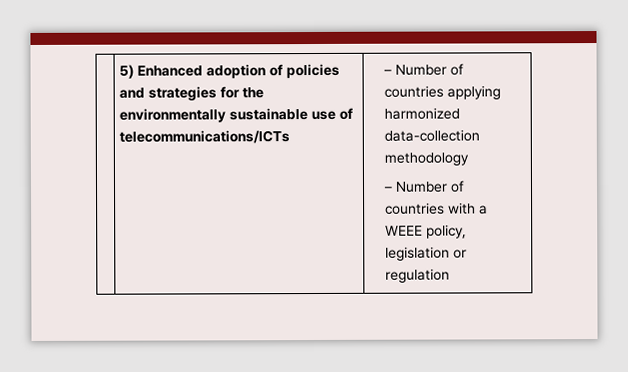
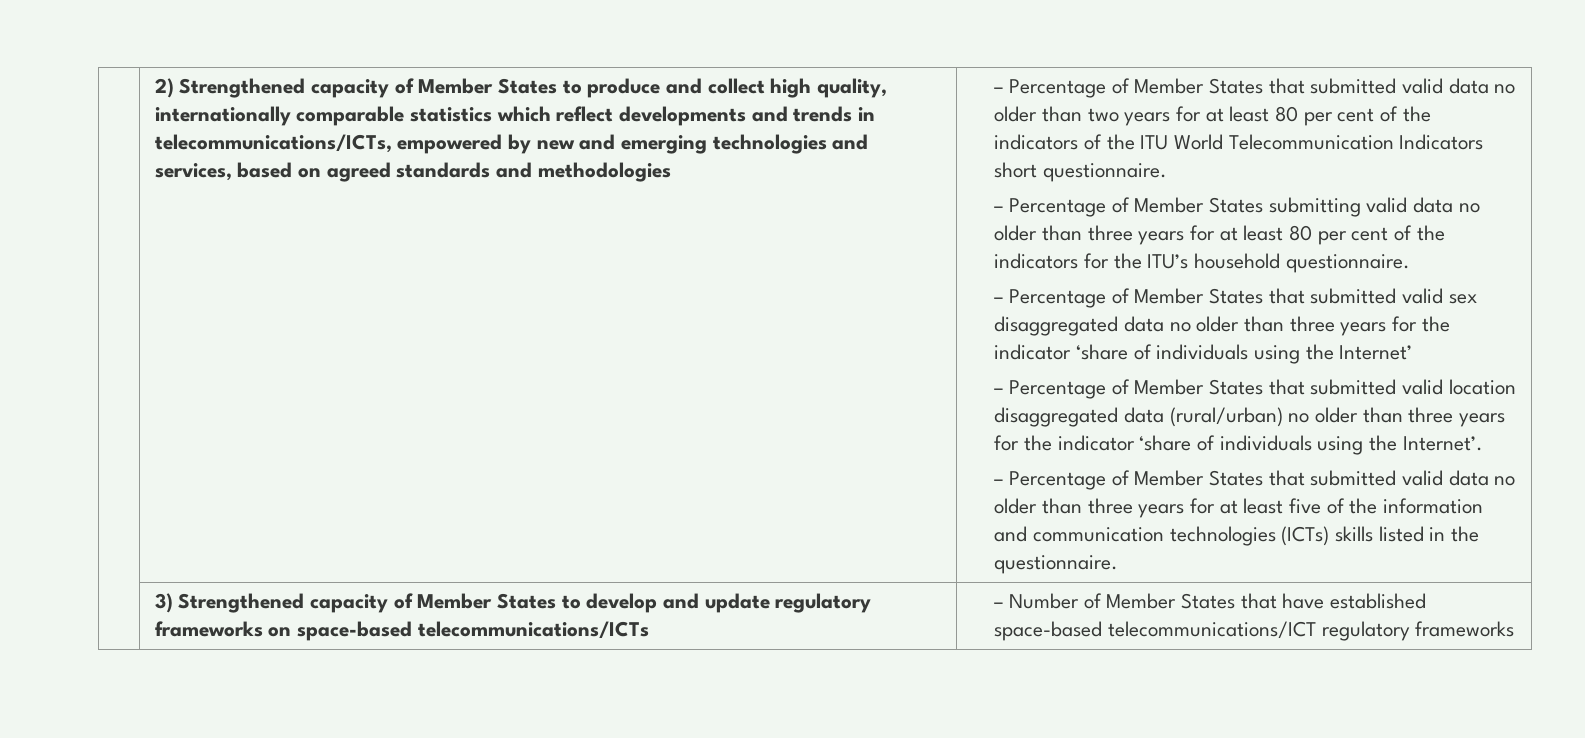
[118,63,340,79] [118,86,264,101] [118,107,353,123] [118,130,290,144] [383,63,465,76] [384,85,502,100] [384,107,461,120] [384,129,481,142] [384,152,470,166] [384,180,466,193] [385,202,489,215] [385,224,468,239] [385,246,468,261] [385,268,451,283] | 5) Enhanced adoption of policies and strategies for the environmentally sustainable use of telecommunications/ICTs | – Number of countries applying harmonized data-collection methodology // – Number of countries with a WEEE policy, legislation or regulation -> [154,78,887,98] [154,106,875,126] [154,134,869,154] [154,162,671,182] [994,78,1516,98] [994,106,1431,126] [994,134,1484,150] [994,162,1168,182] [994,197,1480,217] [994,225,1445,245] [994,253,1410,273] [994,288,1477,308] [994,316,1450,336] [994,344,1413,364] [994,379,1516,399] [994,407,1506,427] [994,435,1483,455] [994,470,1516,490] [994,498,1484,518] [994,526,1480,546] [994,555,1119,574] [154,593,872,613] [154,621,649,641] [994,593,1427,609] [994,621,1515,641] | 2) Strengthened capacity of Member States to produce and collect high quality, internationally comparable statistics which reflect developments and trends in telecommunications/ICTs, empowered by new and emerging technologies and services, based on agreed standards and methodologies | – Percentage of Member States that submitted valid data no older than two years for at least 80 per cent of the indicators of the ITU World Telecommunication Indicators short questionnaire. // – Percentage of Member States submitting valid data no older than three years for at least 80 per cent of the indicators for the ITU’s household questionnaire. // – Percentage of Member States that submitted valid sex disaggregated data no older than three years for the indicator ‘share of individuals using the Internet’ // – Percentage of Member States that submitted valid location disaggregated data (rural/urban) no older than three years for the indicator ‘share of individuals using the Internet’. // – Percentage of Member States that submitted valid data no older than three years for at least five of the information and communication technologies (ICTs) skills listed in the questionnaire. // | 3) Strengthened capacity of Member States to develop and update regulatory frameworks on space-based telecommunications/ICTs | – Number of Member States that have established space-based telecommunications/ICT regulatory frameworks

